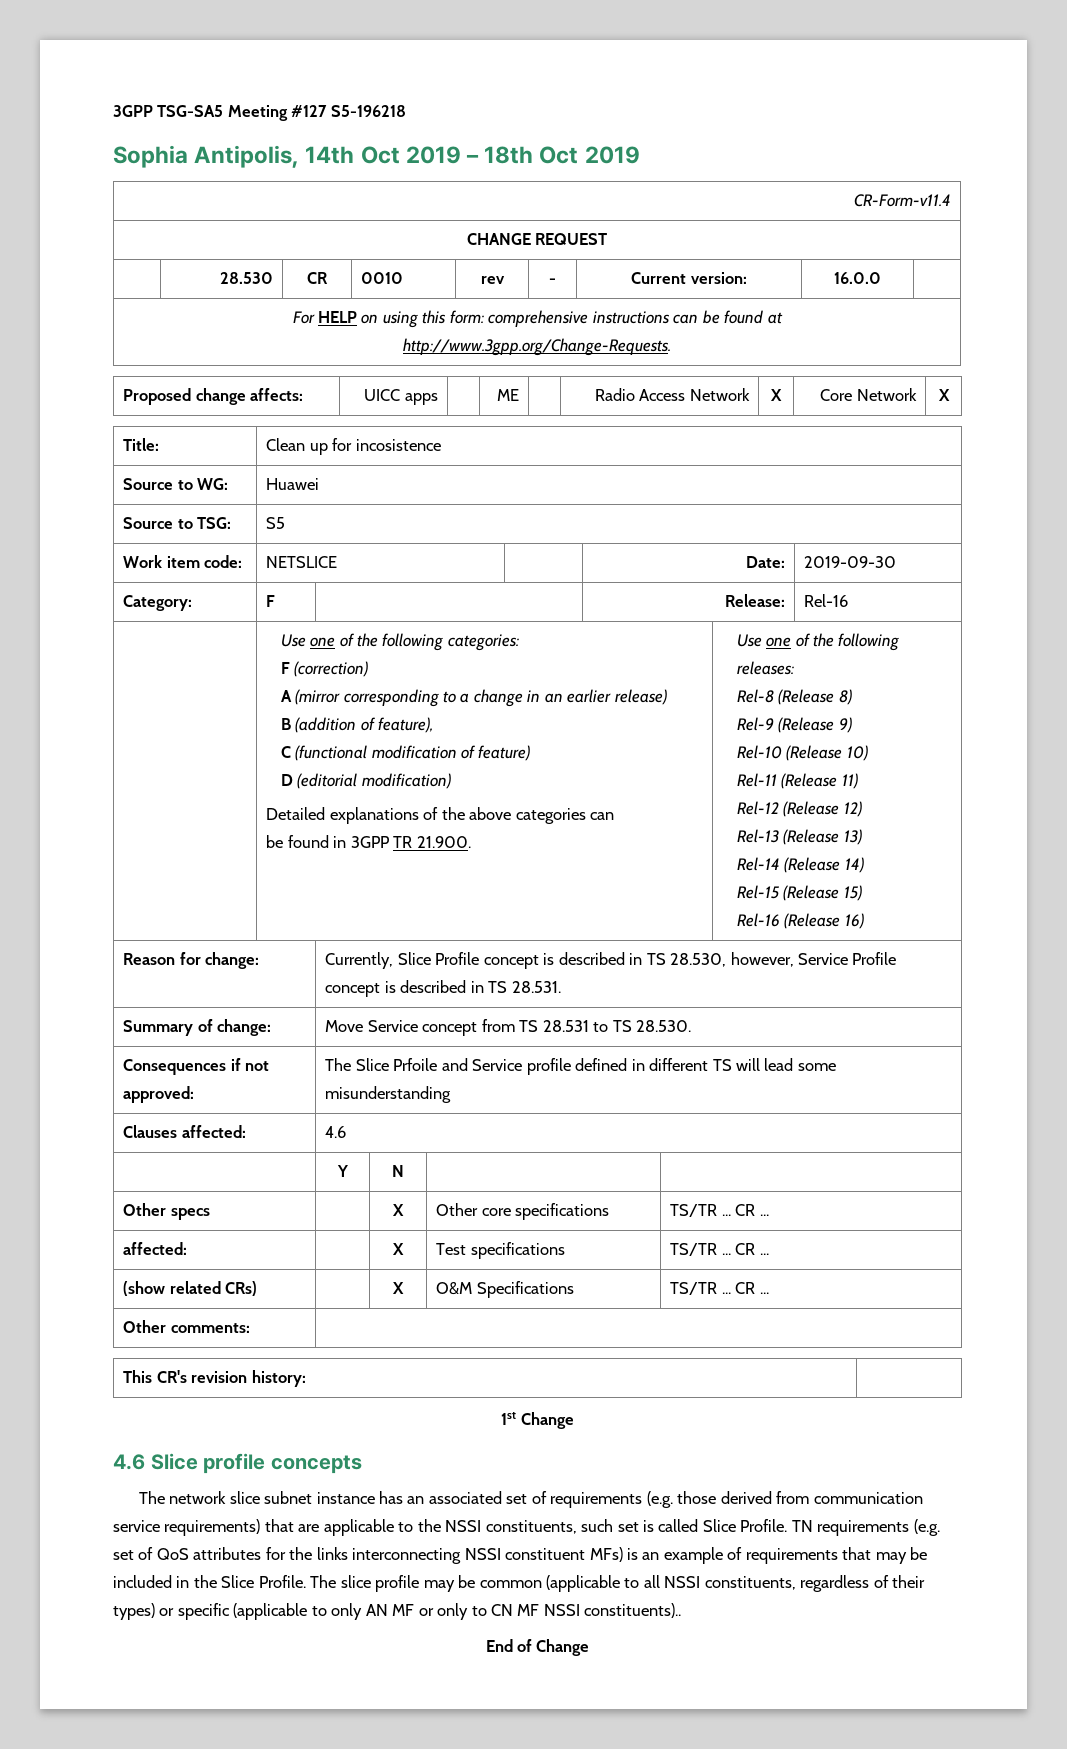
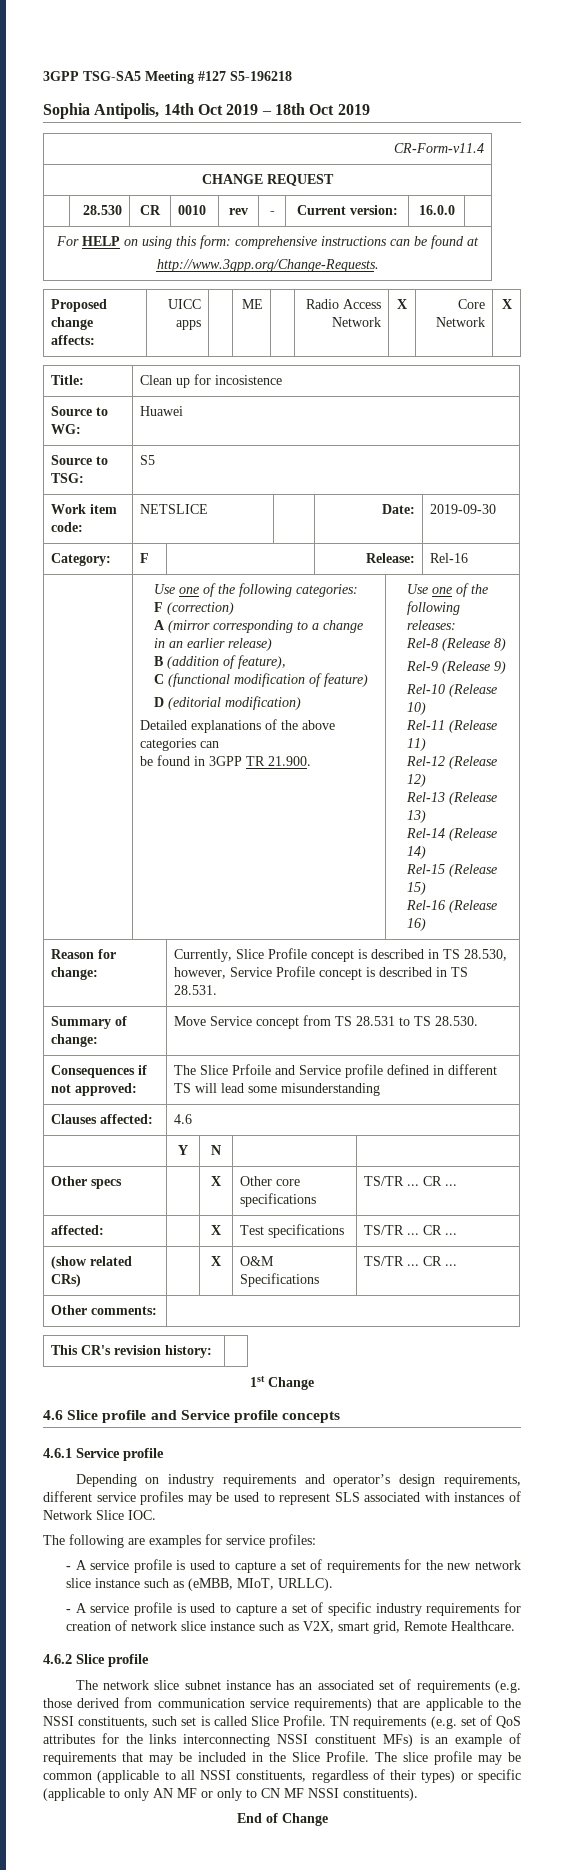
[270,1455,362,1474] concepts -> [150,1410,341,1423] [43,1448,164,1461] [75,1474,521,1487] [43,1491,521,1505] [43,1510,156,1520] [43,1534,316,1548] [66,1559,521,1573] [66,1578,334,1591] [66,1602,521,1616] [66,1620,516,1634] [43,1654,149,1667] and Service profile concepts // 4.6.1 Service profile // Depending on industry requirements and operator’s design requirements, different service profiles may be used to represent SLS associated with instances of Network Slice IOC. // The following are examples for service profiles: // - A service profile is used to capture a set of requirements for the new network slice instance such as (eMBB, MIoT, URLLC). // - A service profile is used to capture a set of specific industry requirements for creation of network slice instance such as V2X, smart grid, Remote Healthcare. // 4.6.2 Slice profile
[584,1603,682,1618] constituents).. -> [343,1788,418,1801] constituents).

